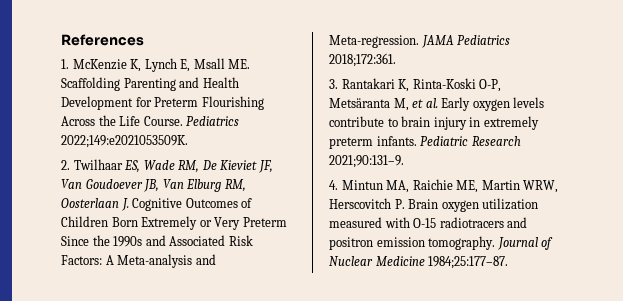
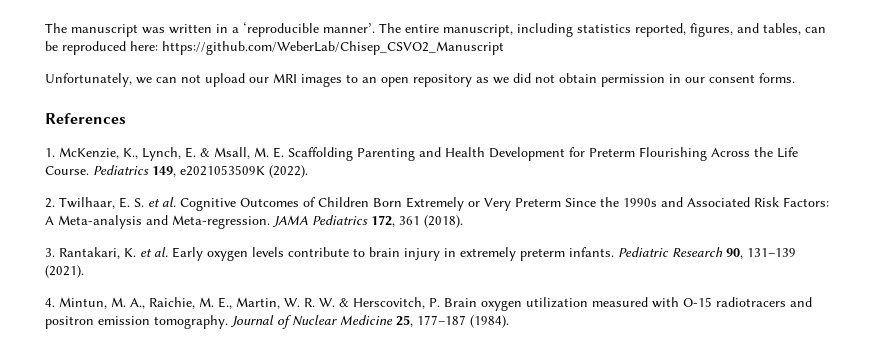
[61,34,144,46] [61,58,251,72] References // 1. McKenzie K, Lynch E, Msall ME. -> [45,22,826,37] [45,41,504,55] [45,73,795,87] [45,113,126,124] [45,147,284,161] The manuscript was written in a ‘reproducible manner’. The entire manuscript, including statistics reported, figures, and tables, can be reproduced here: https://github.com/WeberLab/Chisep_CSVO2_Manuscript // Unfortunately, we can not upload our MRI images to an open repository as we did not obtain permission in our consent forms. // References // 1. McKenzie, K., Lynch, E. & Msall, M. E.
[61,135,188,148] [61,159,273,173] [61,179,246,192] [61,198,129,211] 2022;149:e2021053509K. // 2. Twilhaar ES, Wade RM, De Kieviet JF, Van Goudoever JB, Van Elburg RM, Oosterlaan J. -> [152,165,308,178] [45,197,176,209] 149, e2021053509K (2022). // 2. Twilhaar, E. S. et al.
[329,53,396,67] [329,78,502,92] [329,98,409,111] 2018;172:361. // 3. Rantakari K, Rinta-Koski O-P, Metsäranta M, -> [371,215,463,228] [45,247,136,259] 172, 361 (2018). // 3. Rantakari, K.
[329,155,404,168] [329,179,559,193] [329,198,391,209] 2021;90:131–9. // 4. Mintun MA, Raichie ME, Martin WRW, Herscovitch -> [726,248,796,259] [45,265,84,278] [45,297,425,309] 90, 131–139 (2021). // 4. Mintun, M. A., Raichie, M. E., Martin, W. R. W. & Herscovitch,
[428,256,509,269] 1984;25:177–87. -> [396,315,509,328] 25, 177–187 (1984).

